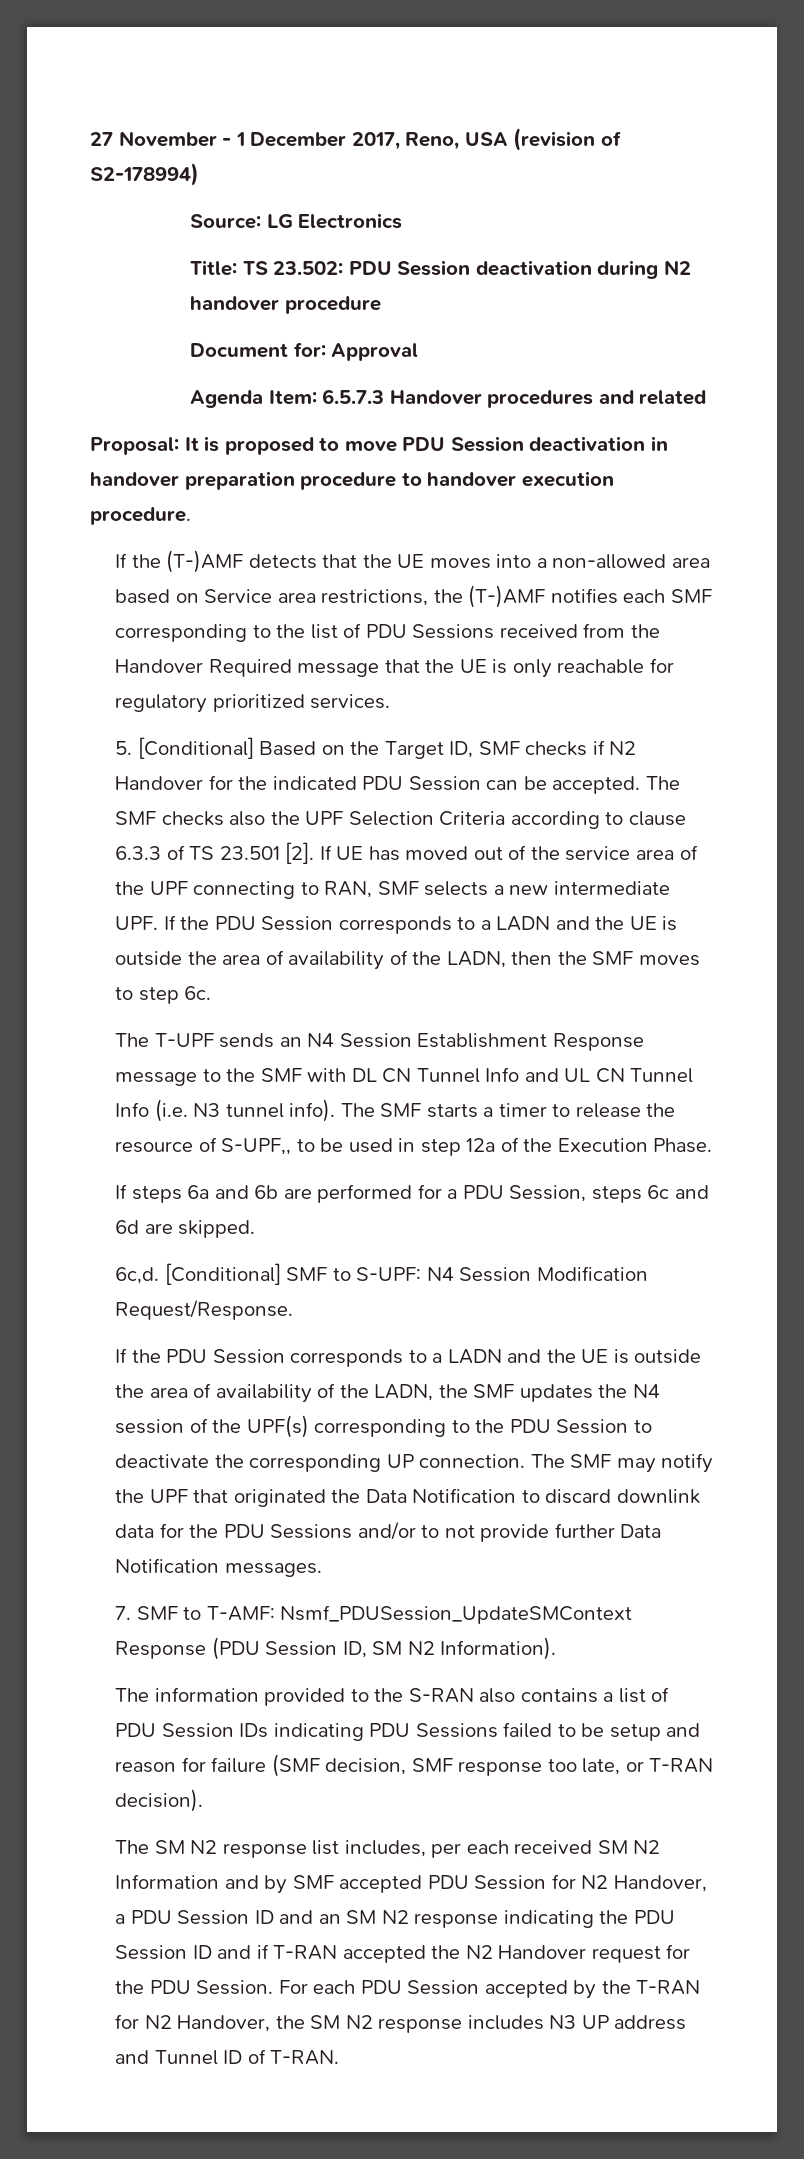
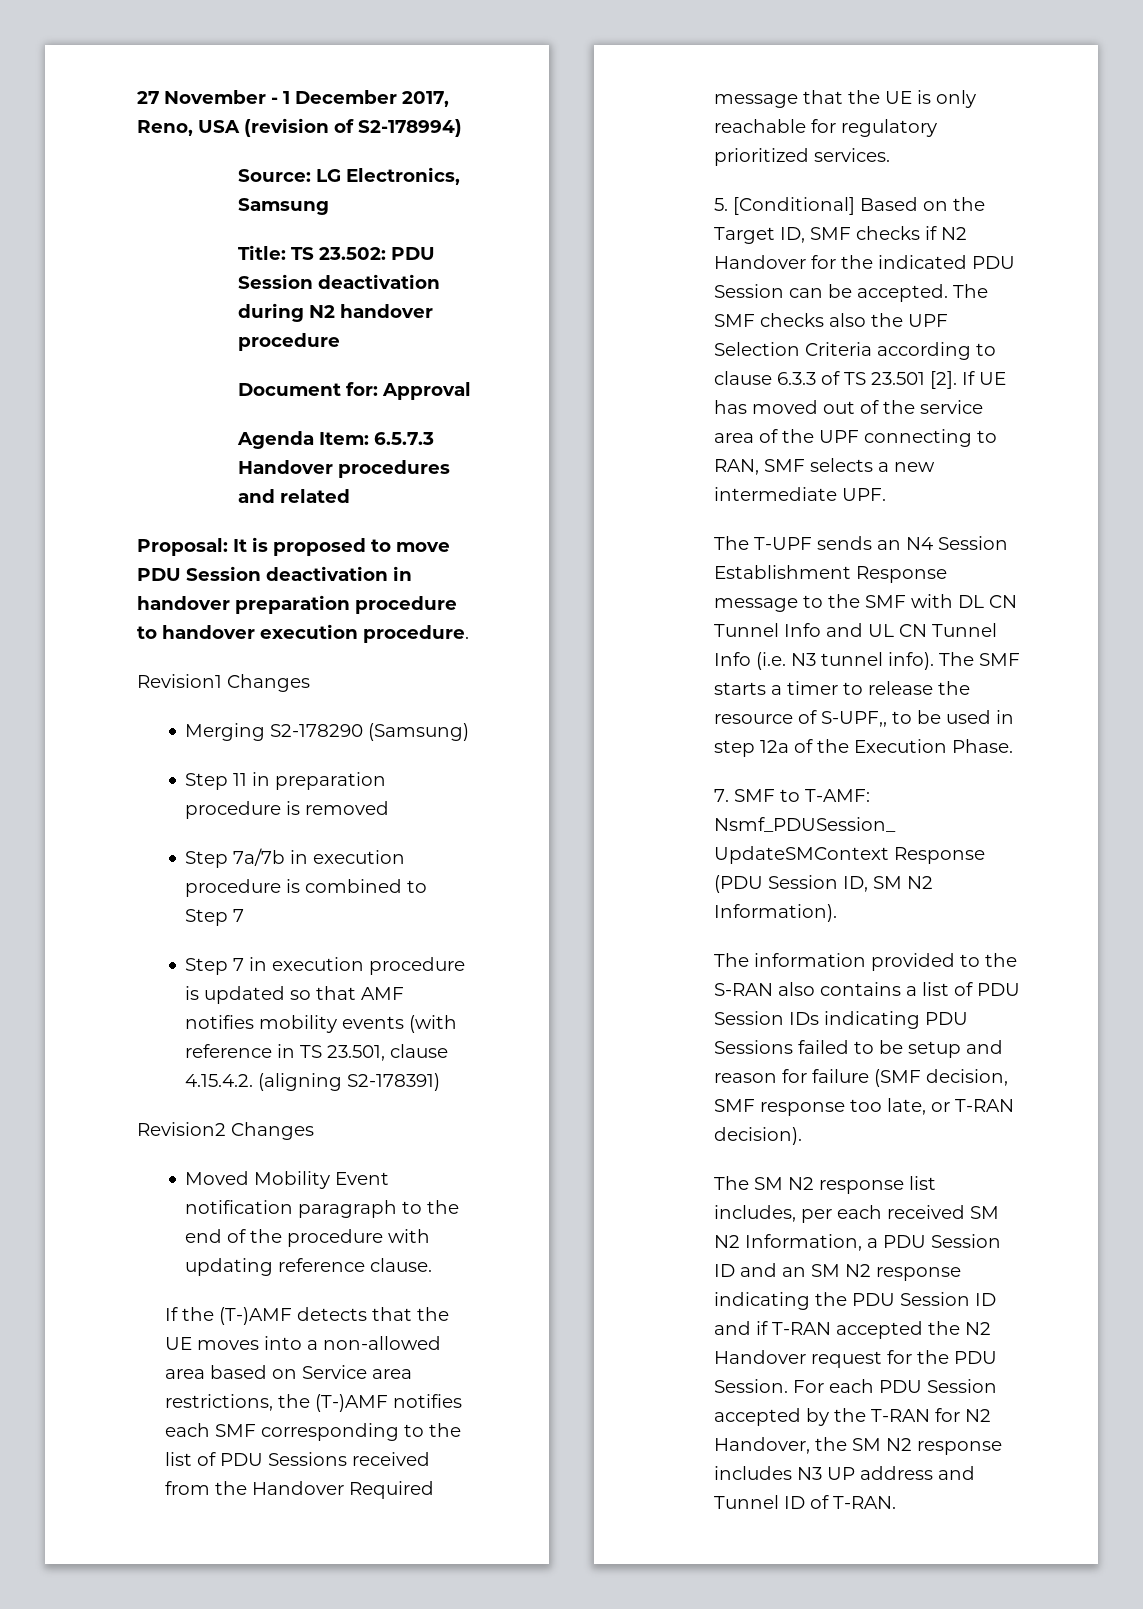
[298,213,403,229] Electronics -> [345,167,460,185] [237,198,329,215] Electronics, Samsung
(191, 516) none -> [137,674,310,692] [185,723,470,741] [185,772,387,790] [185,801,390,819] [185,848,406,868] [185,879,428,897] [185,909,245,926] [185,957,466,975] [185,986,405,1004] [185,1015,458,1033] [185,1044,449,1061] [185,1073,441,1091] [137,1122,314,1140] [185,1171,390,1189] [185,1200,460,1218] [185,1229,431,1247] [185,1258,433,1276] // Revision1 Changes // Merging S2-178290 (Samsung) // Step 11 in preparation procedure is removed // Step 7a/7b in execution procedure is combined to Step 7 // Step 7 in execution procedure is updated so that AMF notifies mobility events (with reference in TS 23.501, clause 4.15.4.2. (aligning S2-178391) // Revision2 Changes // Moved Mobility Event notification paragraph to the end of the procedure with updating reference clause.
[163,915,678,934] [115,950,700,970] [115,986,212,1004] If the PDU Session corresponds to a LADN and the UE is outside the area of availability of the LADN, then the SMF moves to step 6c. -> (886, 494) none
[115,1184,710,1203] [115,1220,256,1238] [115,1263,648,1285] [115,1300,294,1320] [115,1348,702,1367] [115,1383,660,1403] [115,1415,652,1438] [115,1453,714,1473] [115,1488,700,1507] [115,1522,662,1542] [115,1558,322,1577] // If steps 6a and 6b are performed for a PDU Session, steps 6c and 6d are skipped. // 6c,d. [Conditional] SMF to S-UPF: N4 Session Modification Request/Response. // If the PDU Session corresponds to a LADN and the UE is outside the area of availability of the LADN, the SMF updates the N4 session of the UPF(s) corresponding to the PDU Session to deactivate the corresponding UP connection. The SMF may notify the UPF that originated the Data Notification to discard downlink data for the PDU Sessions and/or to not provide further Data Notification messages. -> (1013, 746) none
[115,1874,707,1894] Information and by SMF accepted PDU Session for N2 Handover, -> [744,1234,862,1251] Information,

